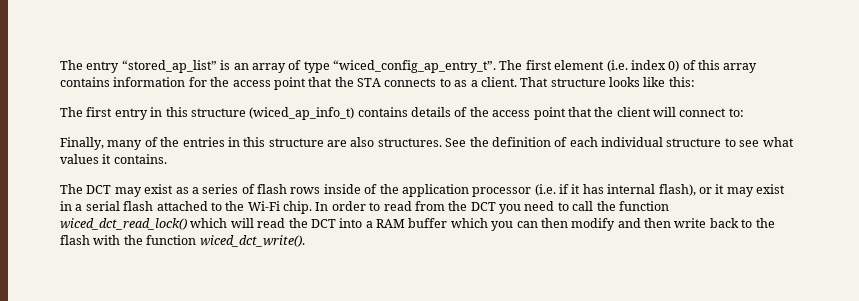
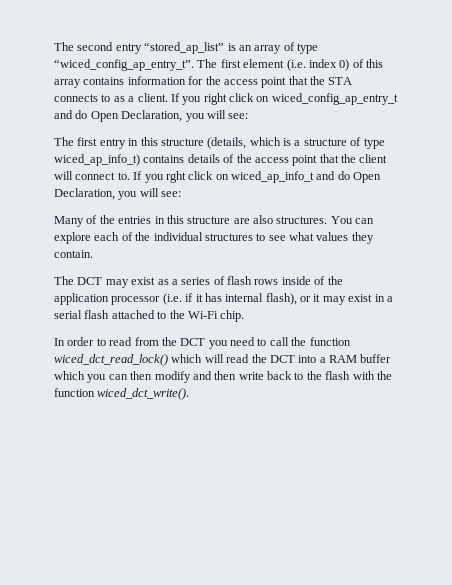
[60,60,83,70] The -> [54,42,114,51] The second
[520,77,695,87] That structure looks like this: -> [170,93,398,105] [54,110,249,122] If you right click on wiced_config_ap_entry_t and do Open Declaration, you will see:
[249,107,355,120] (wiced_ap_info_t) -> [207,137,385,149] [54,154,140,166] (details, which is a structure of type wiced_ap_info_t)
[728,108,744,117] [60,137,143,150] to: // Finally, many -> [117,171,382,183] [54,188,182,200] [54,216,84,227] to. If you rght click on wiced_ap_info_t and do Open Declaration, you will see: // Many
[445,137,722,147] See the definition of each individual structure -> [330,216,375,224] [54,232,253,244] You can explore each of the individual structures
[102,154,167,164] it contains. -> [351,232,374,244] [54,250,93,258] they contain.
(312, 207) none -> (245, 316) //

